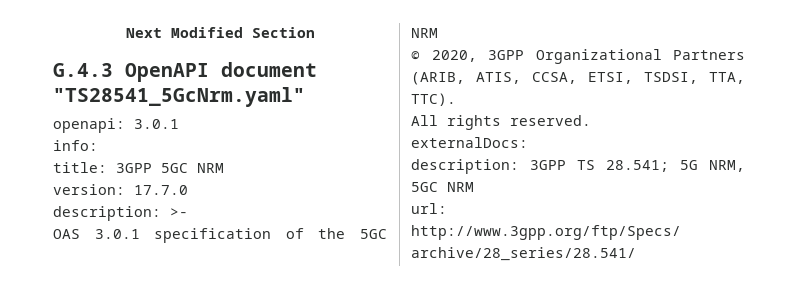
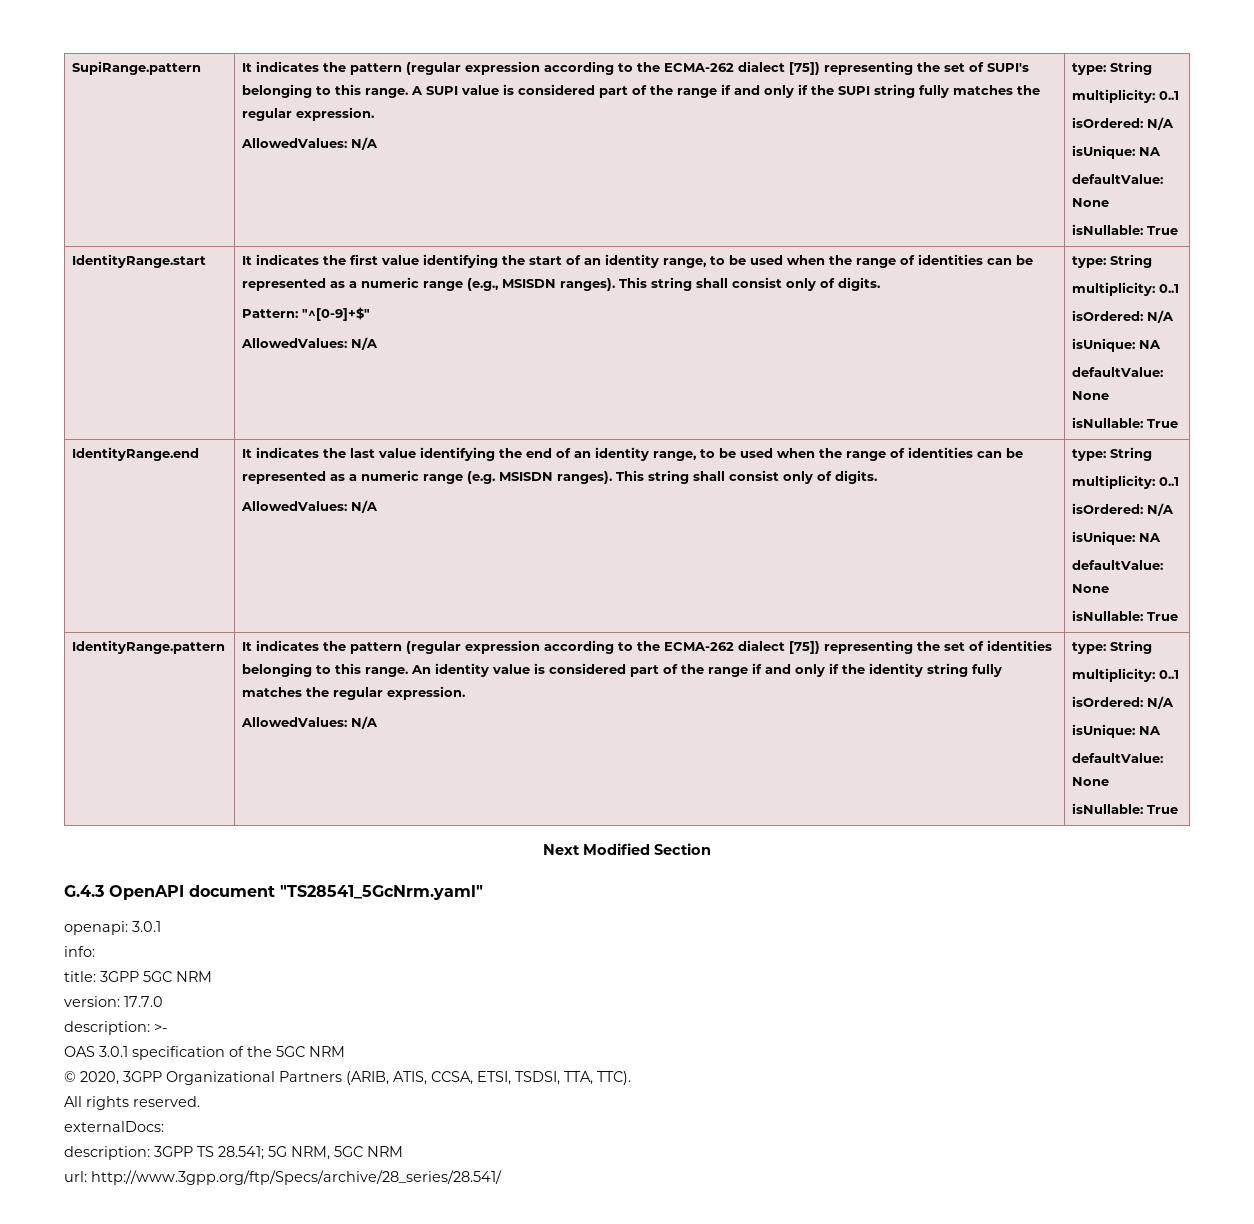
(125, 33) none -> [72,61,202,75] [242,61,1030,75] [242,84,1041,98] [242,107,375,121] [241,137,379,150] [1072,61,1153,75] [1072,89,1180,103] [1072,117,1175,130] [1072,145,1162,159] [1072,174,1164,184] [1072,198,1110,207] [1072,224,1179,235] [72,254,207,268] [242,254,1034,268] [242,277,881,291] [242,307,371,321] [241,337,379,350] [1072,254,1153,268] [1072,282,1180,296] [1072,310,1175,323] [1072,338,1162,352] [1072,367,1164,377] [1072,391,1110,400] [1072,417,1179,428] [72,447,200,461] [242,447,1024,461] [242,470,878,484] [241,500,379,513] [1072,447,1153,461] [1072,475,1180,489] [1072,503,1175,516] [1072,531,1162,545] [1072,560,1164,570] [1072,584,1110,593] [1072,610,1179,621] [72,640,226,654] [242,640,1053,654] [242,663,1003,677] [242,686,466,700] [241,716,379,729] [1072,640,1153,654] [1072,668,1180,682] [1072,696,1175,709] [1072,724,1162,738] [1072,753,1164,763] [1072,777,1110,786] [1072,803,1179,814] SupiRange.pattern | It indicates the pattern (regular expression according to the ECMA-262 dialect [75]) representing the set of SUPI's belonging to this range. A SUPI value is considered part of the range if and only if the SUPI string fully matches the regular expression. // AllowedValues: N/A | type: String // multiplicity: 0..1 // isOrdered: N/A // isUnique: NA // defaultValue: None // isNullable: True // IdentityRange.start | It indicates the first value identifying the start of an identity range, to be used when the range of identities can be represented as a numeric range (e.g., MSISDN ranges). This string shall consist only of digits. // Pattern: "^[0-9]+$" // AllowedValues: N/A | type: String // multiplicity: 0..1 // isOrdered: N/A // isUnique: NA // defaultValue: None // isNullable: True // IdentityRange.end | It indicates the last value identifying the end of an identity range, to be used when the range of identities can be represented as a numeric range (e.g. MSISDN ranges). This string shall consist only of digits. // AllowedValues: N/A | type: String // multiplicity: 0..1 // isOrdered: N/A // isUnique: NA // defaultValue: None // isNullable: True // IdentityRange.pattern | It indicates the pattern (regular expression according to the ECMA-262 dialect [75]) representing the set of identities belonging to this range. An identity value is considered part of the range if and only if the identity string fully matches the regular expression. // AllowedValues: N/A | type: String // multiplicity: 0..1 // isOrdered: N/A // isUnique: NA // defaultValue: None // isNullable: True //

